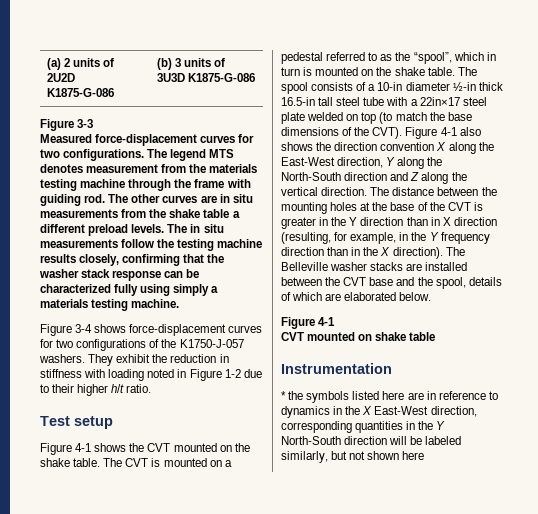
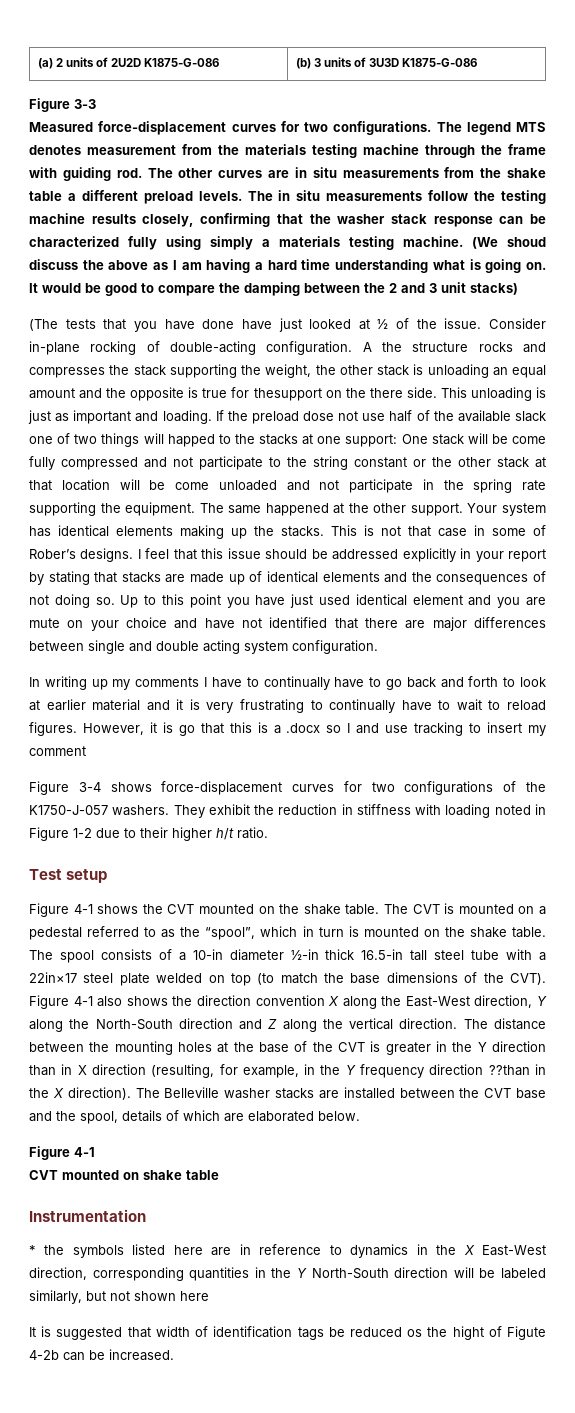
(180, 303) none -> [472,237,546,249] [29,259,547,273] [29,282,518,296] [29,318,547,332] [29,341,546,355] [29,364,546,378] [29,387,546,401] [28,410,546,424] [29,433,546,447] [29,456,546,470] [29,479,546,493] [29,502,546,516] [29,525,546,539] [29,548,546,562] [29,571,547,585] [29,594,547,608] [29,617,546,631] [29,640,378,654] [29,676,546,690] [29,699,546,713] [29,722,546,736] [29,746,86,756] (We shoud discuss the above as I am having a hard time understanding what is going on. It would be good to compare the damping between the 2 and 3 unit stacks) // (The tests that you have done have just looked at ½ of the issue. Consider in-plane rocking of double-acting configuration. A the structure rocks and compresses the stack supporting the weight, the other stack is unloading an equal amount and the opposite is true for thesupport on the there side. This unloading is just as important and loading. If the preload dose not use half of the available slack one of two things will happed to the stacks at one support: One stack will be come fully compressed and not participate to the string constant or the other stack at that location will be come unloaded and not participate in the spring rate supporting the equipment. The same happened at the other support. Your system has identical elements making up the stacks. This is not that case in some of Rober’s designs. I feel that this issue should be addressed explicitly in your report by stating that stacks are made up of identical elements and the consequences of not doing so. Up to this point you have just used identical element and you are mute on your choice and have not identified that there are major differences between single and double acting system configuration. // In writing up my comments I have to continually have to go back and forth to look at earlier material and it is very frustrating to continually have to wait to reload figures. However, it is go that this is a .docx so I and use tracking to insert my comment
[327,247,349,256] than -> [488,1065,530,1076] ??than
(425, 455) none -> [29,1326,546,1340] [29,1349,174,1361] // It is suggested that width of identification tags be reduced os the hight of Figute 4-2b can be increased.

